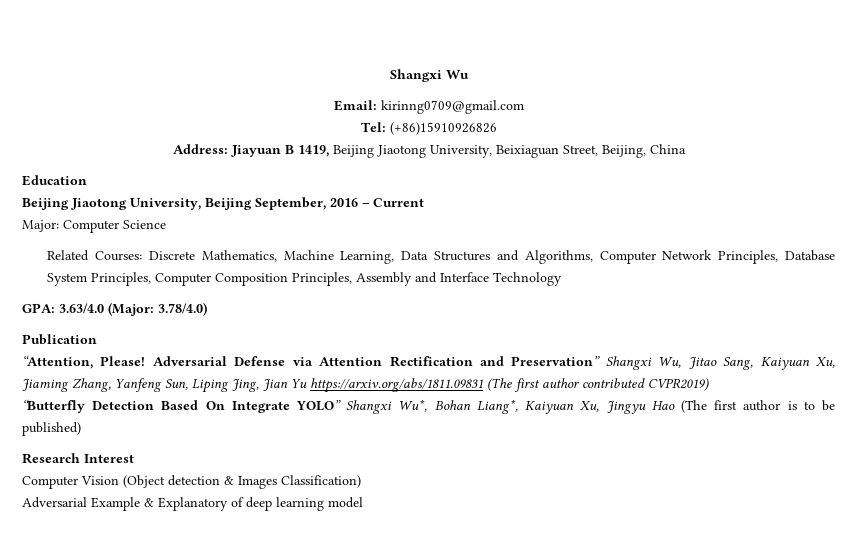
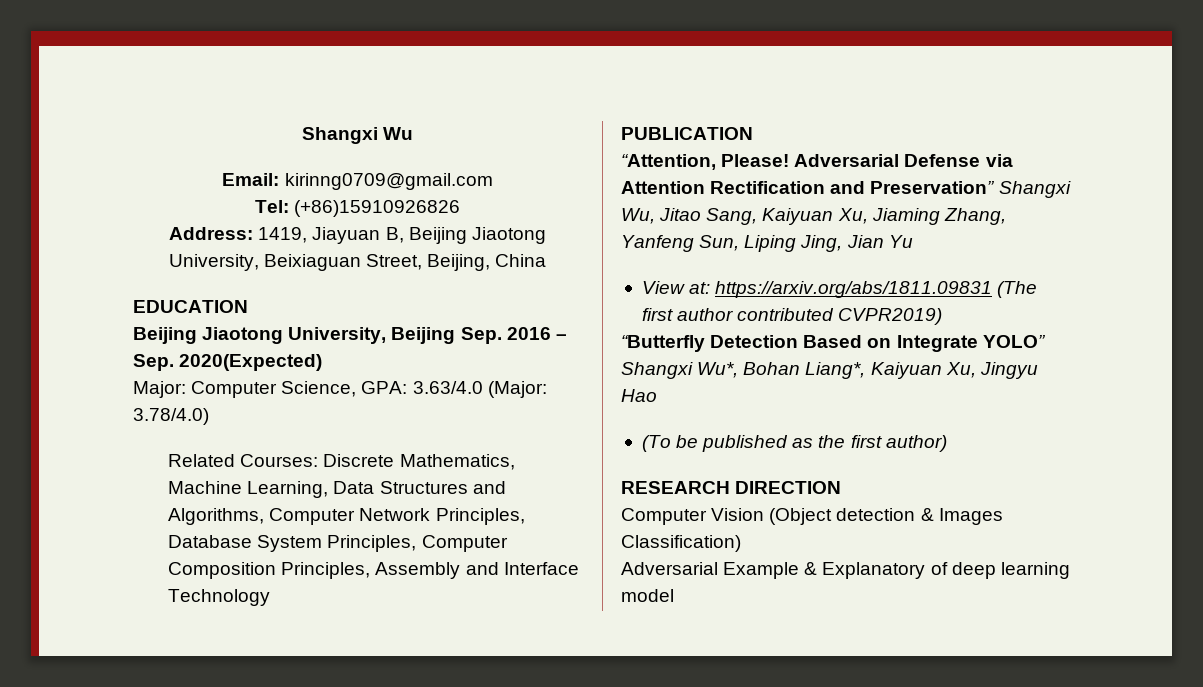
[230,145,329,157] Jiayuan B 1419, -> [258,227,404,244] 1419, Jiayuan B,
[22,175,87,186] Education -> [133,300,248,313] EDUCATION
[255,197,326,210] September, -> [460,327,502,344] Sep.
[373,198,424,207] Current -> [133,354,323,371] Sep. 2020(Expected)
[123,220,166,229] Science -> [281,381,547,398] [133,408,209,425] Science, GPA: 3.63/4.0 (Major: 3.78/4.0)
[22,302,207,316] [22,334,97,345] GPA: 3.63/4.0 (Major: 3.78/4.0) // Publication -> [621,127,753,140] PUBLICATION
(307, 383) none -> [641,281,711,294] // View at:
[205,401,225,410] On -> [867,338,892,348] on
[680,400,836,413] [22,422,81,436] [22,453,134,464] (The first author is to be published) // Research Interest -> [641,435,947,452] [621,481,842,494] // (To be published as the first author) // RESEARCH DIRECTION

